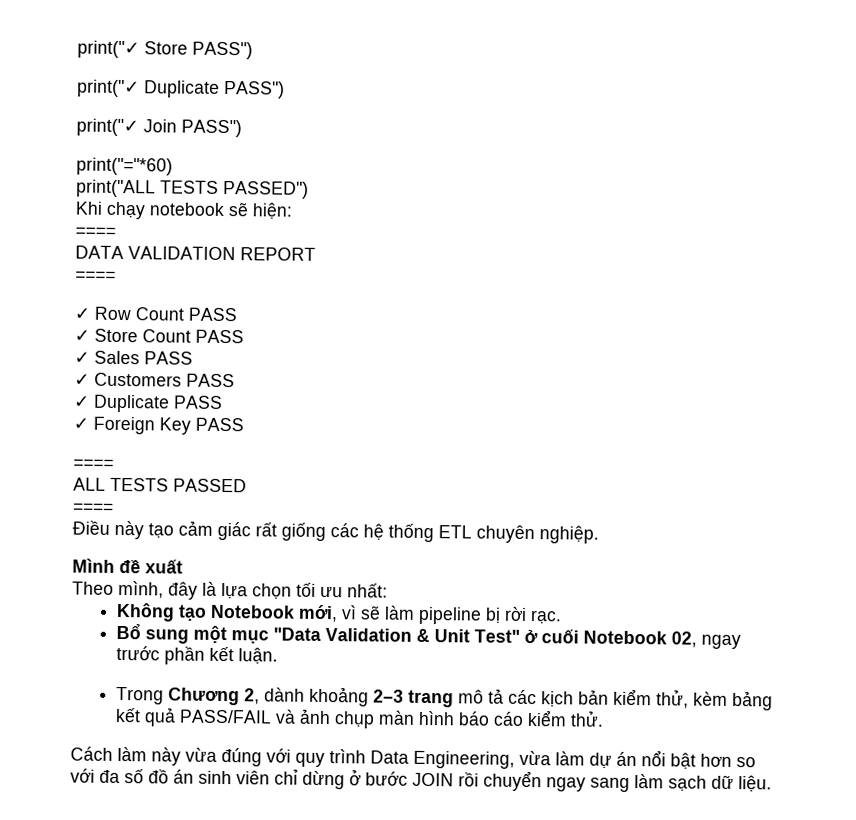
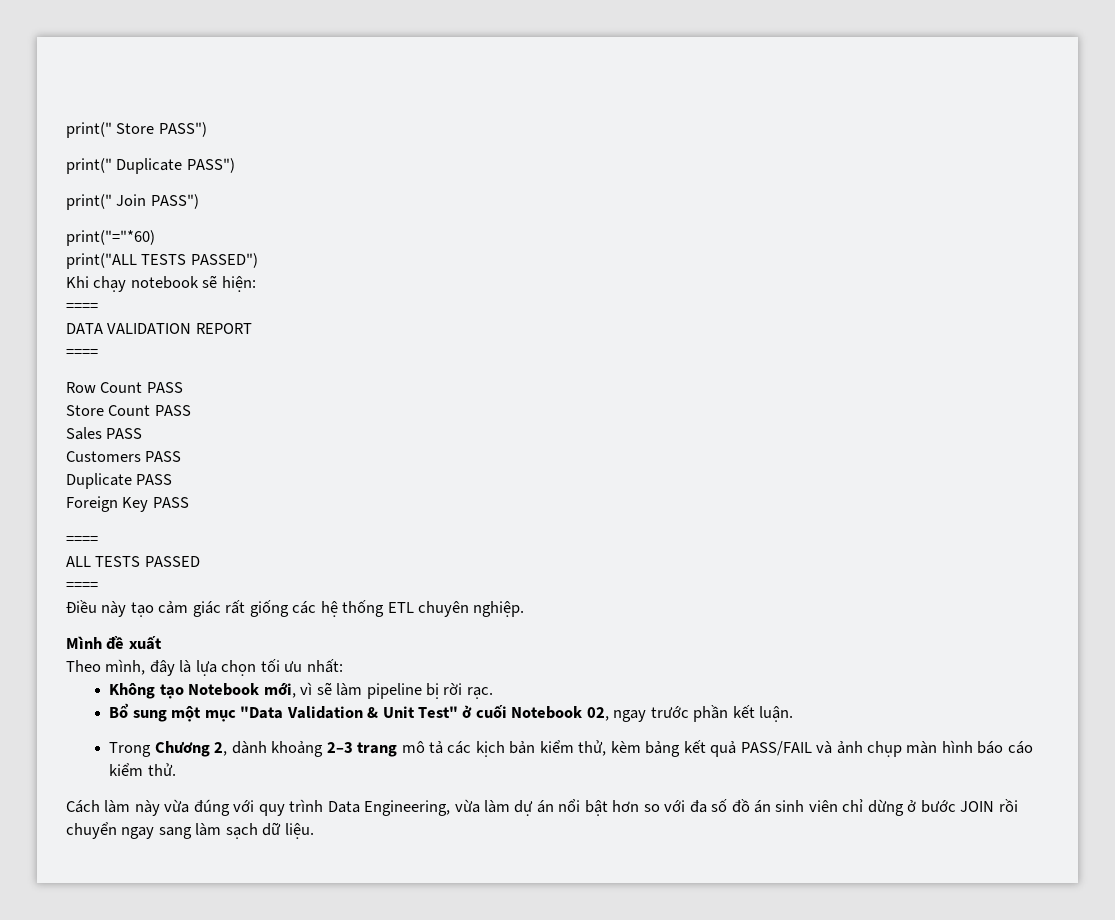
[77,40,140,59] print("✓ -> [66,122,112,138] print("
[77,79,140,98] print("✓ -> [66,158,112,174] print("
[76,118,139,137] print("✓ -> [66,194,112,210] print("
[74,307,90,320] ✓ -> (98, 353) none
[74,329,90,342] ✓ -> (183, 387) none
[74,351,90,364] ✓ -> (191, 410) none
[74,373,90,386] ✓ -> (143, 433) none
[74,395,90,408] ✓ -> (182, 456) none
[73,417,89,430] ✓ -> (173, 479) none

